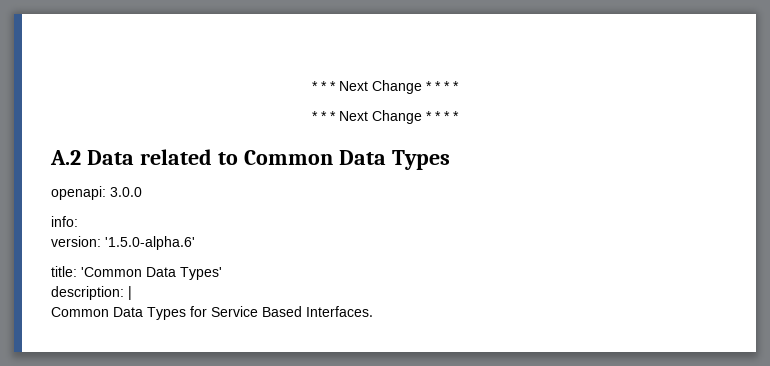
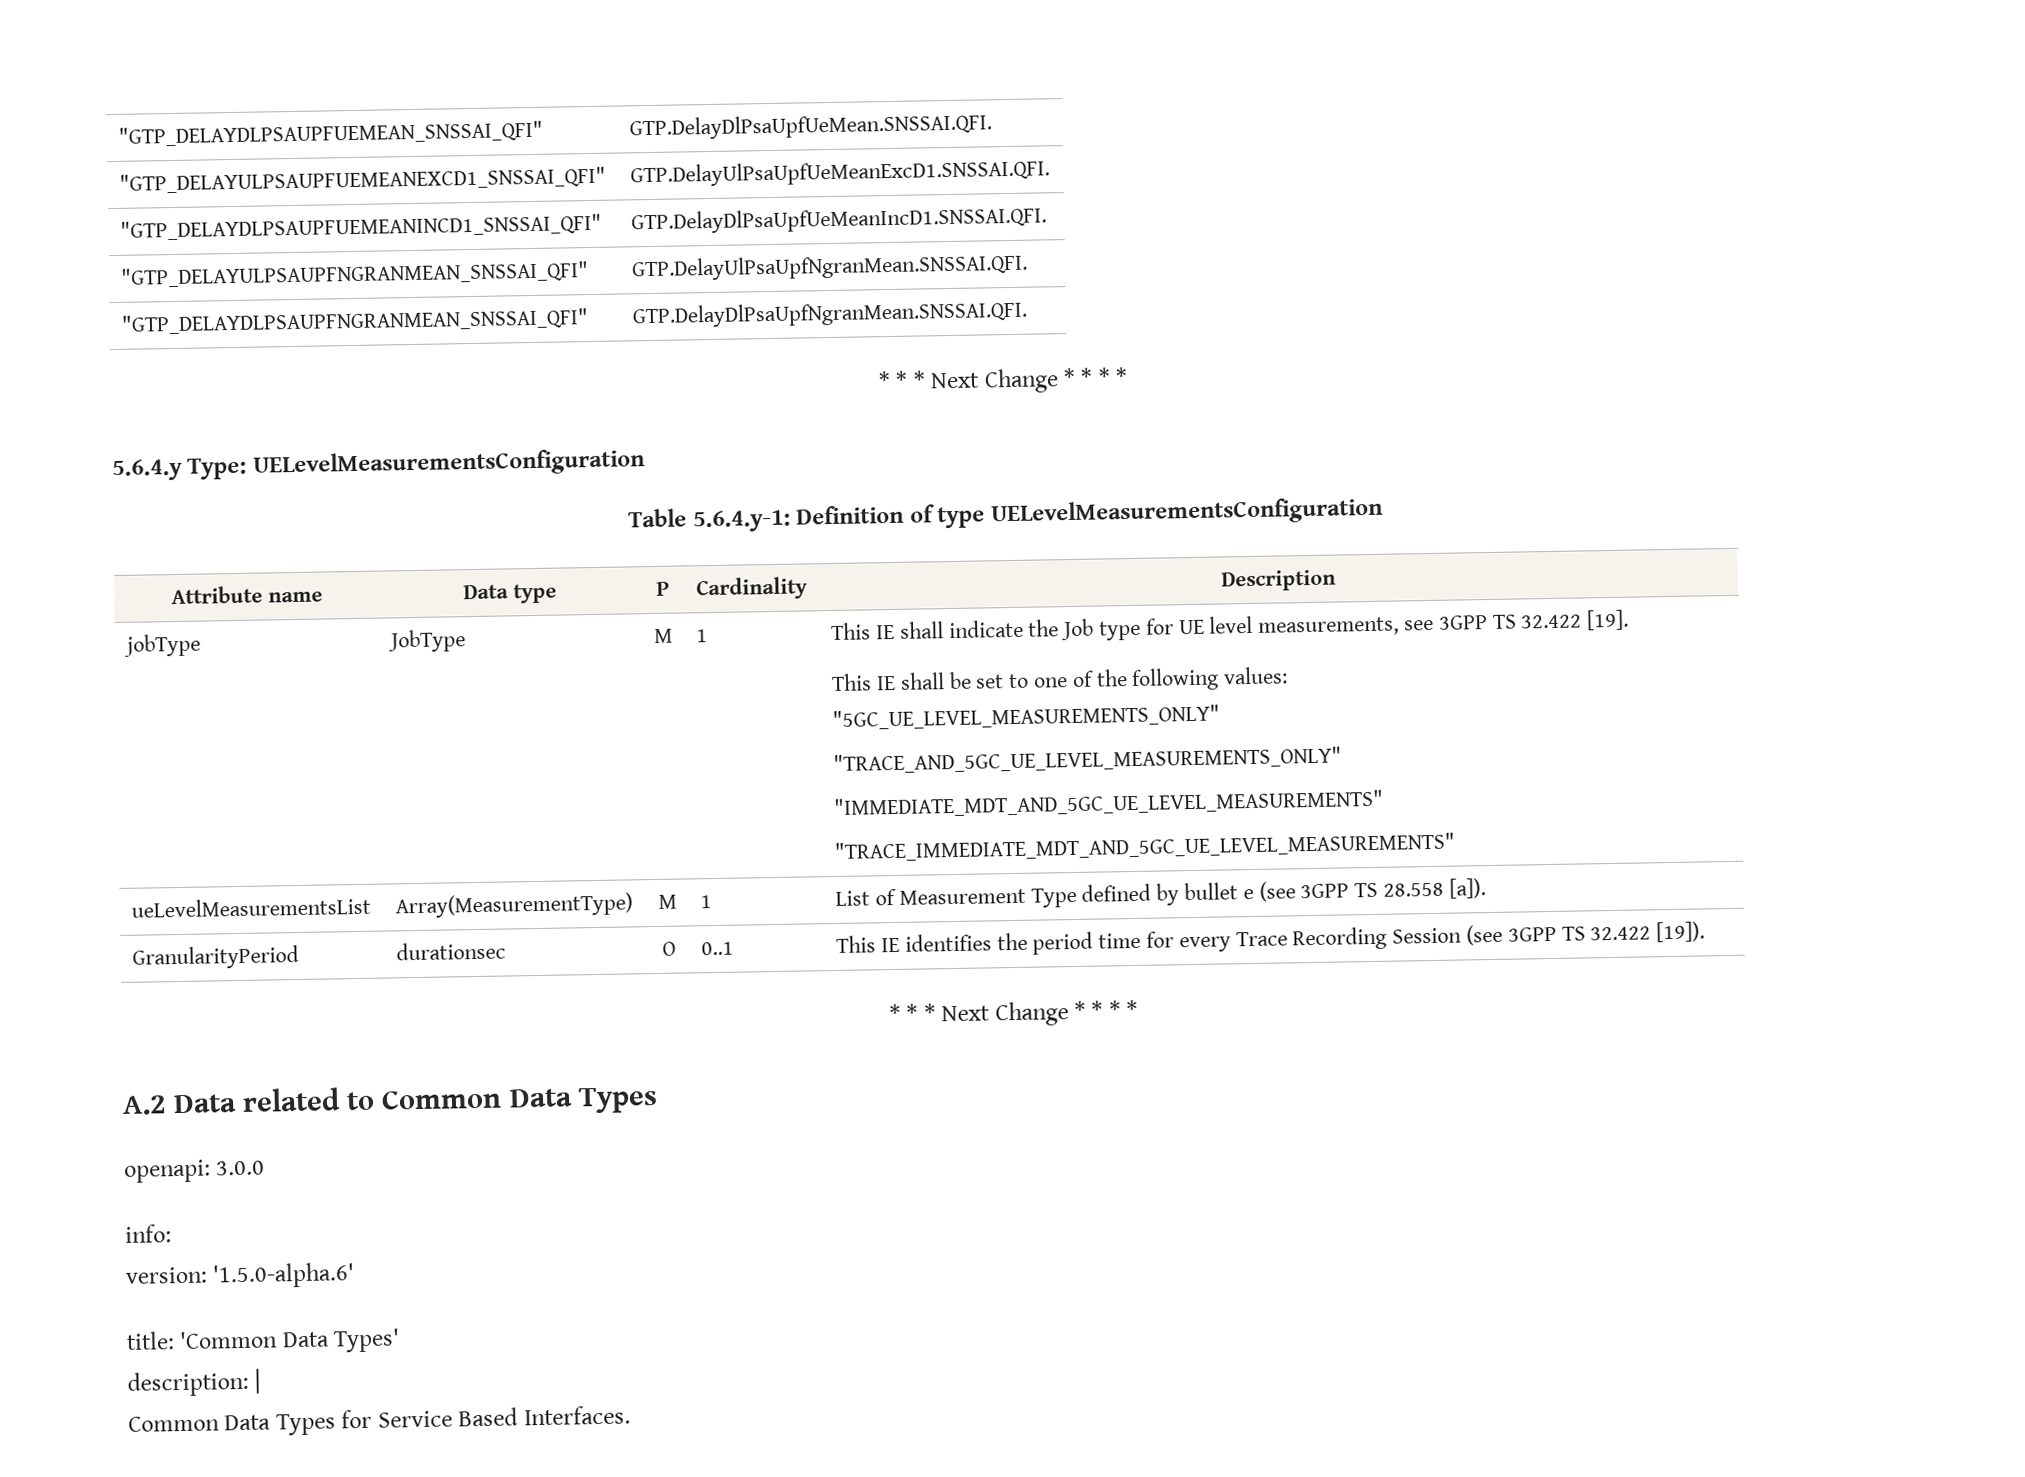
[312,80,459,94] * * * Next Change * * * * -> [118,120,544,147] [629,112,993,141] [119,166,607,194] [630,158,1051,188] [120,213,603,241] [631,205,1048,235] [121,261,590,288] [631,252,1029,282] [121,308,590,335] [632,299,1029,329] [877,367,1129,394] [112,448,645,482] [628,496,1383,533] [171,585,323,605] [463,583,557,604] [655,581,670,596] [696,576,808,601] [1220,569,1336,592] [124,633,202,657] [388,629,467,653] [654,628,673,643] [696,629,709,643] [831,609,1630,641] [831,666,1289,692] [832,704,1221,731] [833,746,1343,775] [833,789,1385,818] [834,832,1456,862] [131,896,372,918] [395,892,634,919] [658,894,677,909] [700,895,713,909] [835,878,1486,908] [132,944,300,970] [396,941,507,961] [661,941,676,956] [701,941,735,956] [836,921,1706,955] "GTP_DELAYDLPSAUPFUEMEAN_SNSSAI_QFI" | GTP.DelayDlPsaUpfUeMean.SNSSAI.QFI. // "GTP_DELAYULPSAUPFUEMEANEXCD1_SNSSAI_QFI" | GTP.DelayUlPsaUpfUeMeanExcD1.SNSSAI.QFI. // "GTP_DELAYDLPSAUPFUEMEANINCD1_SNSSAI_QFI" | GTP.DelayDlPsaUpfUeMeanIncD1.SNSSAI.QFI. // "GTP_DELAYULPSAUPFNGRANMEAN_SNSSAI_QFI" | GTP.DelayUlPsaUpfNgranMean.SNSSAI.QFI. // "GTP_DELAYDLPSAUPFNGRANMEAN_SNSSAI_QFI" | GTP.DelayDlPsaUpfNgranMean.SNSSAI.QFI. // * * * Next Change * * * * // 5.6.4.y Type: UELevelMeasurementsConfiguration // Table 5.6.4.y-1: Definition of type UELevelMeasurementsConfiguration // Attribute name | Data type | P | Cardinality | Description // jobType | JobType | M | 1 | This IE shall indicate the Job type for UE level measurements, see 3GPP TS 32.422 [19]. // This IE shall be set to one of the following values: // "5GC_UE_LEVEL_MEASUREMENTS_ONLY" // "TRACE_AND_5GC_UE_LEVEL_MEASUREMENTS_ONLY" // "IMMEDIATE_MDT_AND_5GC_UE_LEVEL_MEASUREMENTS" // "TRACE_IMMEDIATE_MDT_AND_5GC_UE_LEVEL_MEASUREMENTS" // ueLevelMeasurementsList | Array(MeasurementType) | M | 1 | List of Measurement Type defined by bullet e (see 3GPP TS 28.558 [a]). // GranularityPeriod | durationsec | O | 0..1 | This IE identifies the period time for every Trace Recording Session (see 3GPP TS 32.422 [19]).

